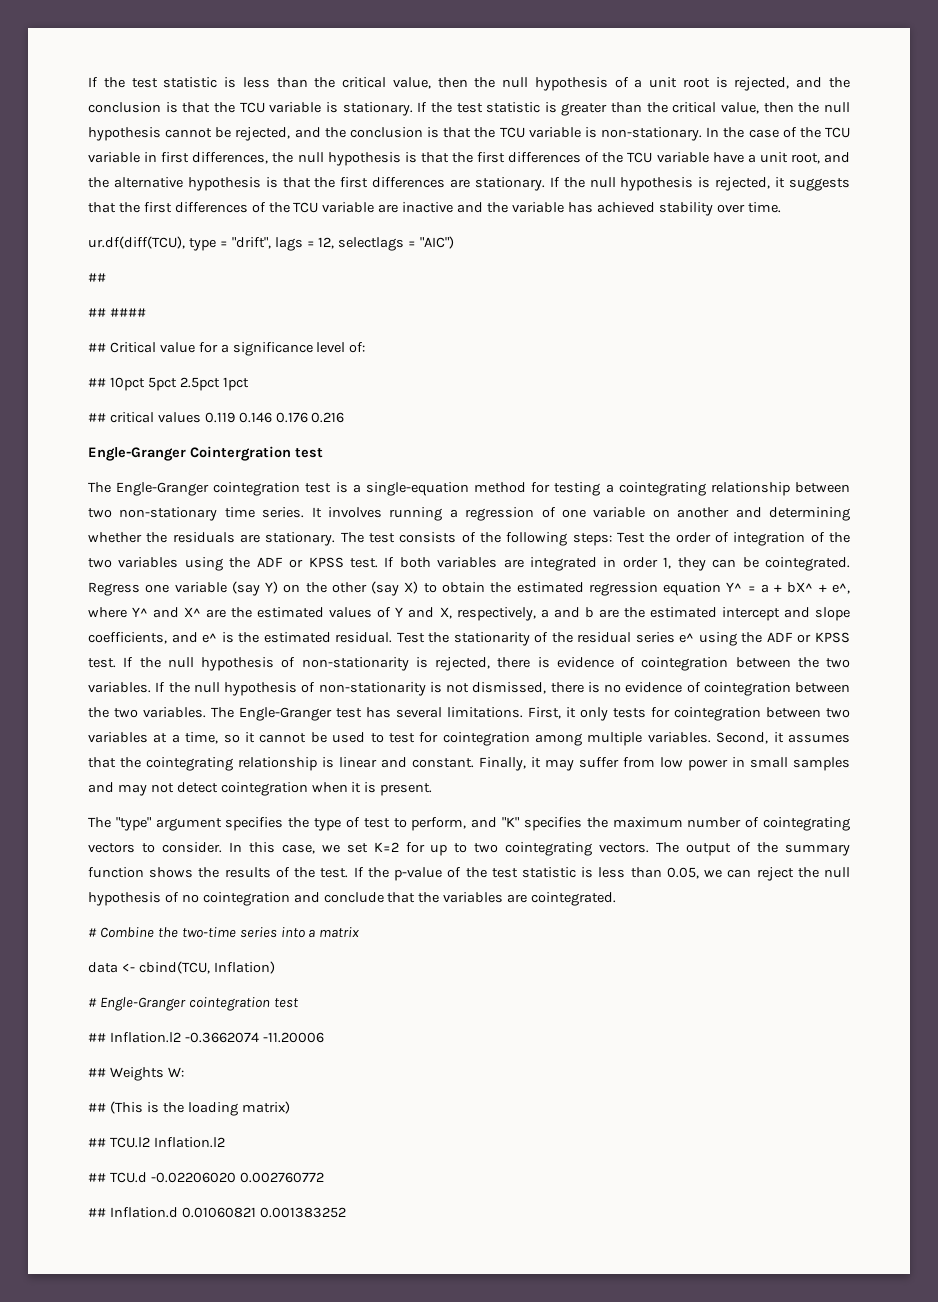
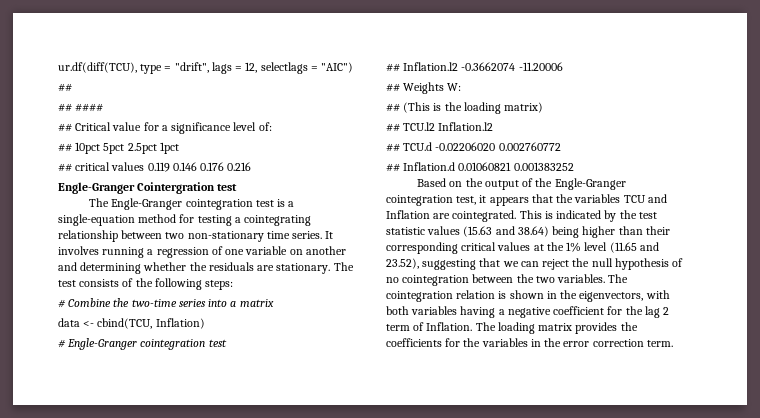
[88,77,851,91] [88,102,850,116] [88,127,850,141] [88,152,851,166] [88,177,850,191] [88,202,781,216] If the test statistic is less than the critical value, then the null hypothesis of a unit root is rejected, and the conclusion is that the TCU variable is stationary. If the test statistic is greater than the critical value, then the null hypothesis cannot be rejected, and the conclusion is that the TCU variable is non-stationary. In the case of the TCU variable in first differences, the null hypothesis is that the first differences of the TCU variable have a unit root, and the alternative hypothesis is that the first differences are stationary. If the null hypothesis is rejected, it suggests that the first differences of the TCU variable are inactive and the variable has achieved stability over time. // -> (58, 67) none
[616,532,851,546] [88,557,851,571] [88,581,850,596] [88,607,850,621] [88,632,850,646] [88,657,850,671] [88,682,850,696] [88,707,850,721] [88,732,851,746] [88,757,850,771] [88,782,433,796] [88,817,850,831] [88,842,851,856] [88,867,851,881] [88,892,617,906] Test the order of integration of the two variables using the ADF or KPSS test. If both variables are integrated in order 1, they can be cointegrated. Regress one variable (say Y) on the other (say X) to obtain the estimated regression equation Y^ = a + bX^ + e^, where Y^ and X^ are the estimated values of Y and X, respectively, a and b are the estimated intercept and slope coefficients, and e^ is the estimated residual. Test the stationarity of the residual series e^ using the ADF or KPSS test. If the null hypothesis of non-stationarity is rejected, there is evidence of cointegration between the two variables. If the null hypothesis of non-stationarity is not dismissed, there is no evidence of cointegration between the two variables. The Engle-Granger test has several limitations. First, it only tests for cointegration between two variables at a time, so it cannot be used to test for cointegration among multiple variables. Second, it assumes that the cointegrating relationship is linear and constant. Finally, it may suffer from low power in small samples and may not detect cointegration when it is present. // The "type" argument specifies the type of test to perform, and "K" specifies the maximum number of cointegrating vectors to consider. In this case, we set K=2 for up to two cointegrating vectors. The output of the summary function shows the results of the test. If the p-value of the test statistic is less than 0.05, we can reject the null hypothesis of no cointegration and conclude that the variables are cointegrated. -> (234, 285) none
(346, 1212) none -> [417,178,626,190] [386,194,667,206] [386,210,657,222] [386,226,670,238] [386,242,659,254] [386,258,684,270] [386,274,629,286] [386,290,670,302] [386,306,670,318] [386,322,638,334] [386,338,673,347] // Based on the output of the Engle-Granger cointegration test, it appears that the variables TCU and Inflation are cointegrated. This is indicated by the test statistic values (15.63 and 38.64) being higher than their corresponding critical values at the 1% level (11.65 and 23.52), suggesting that we can reject the null hypothesis of no cointegration between the two variables. The cointegration relation is shown in the eigenvectors, with both variables having a negative coefficient for the lag 2 term of Inflation. The loading matrix provides the coefficients for the variables in the error correction term.

